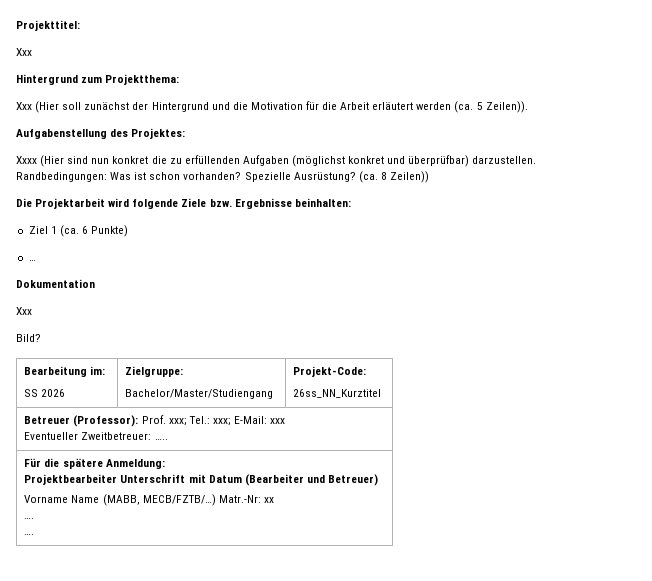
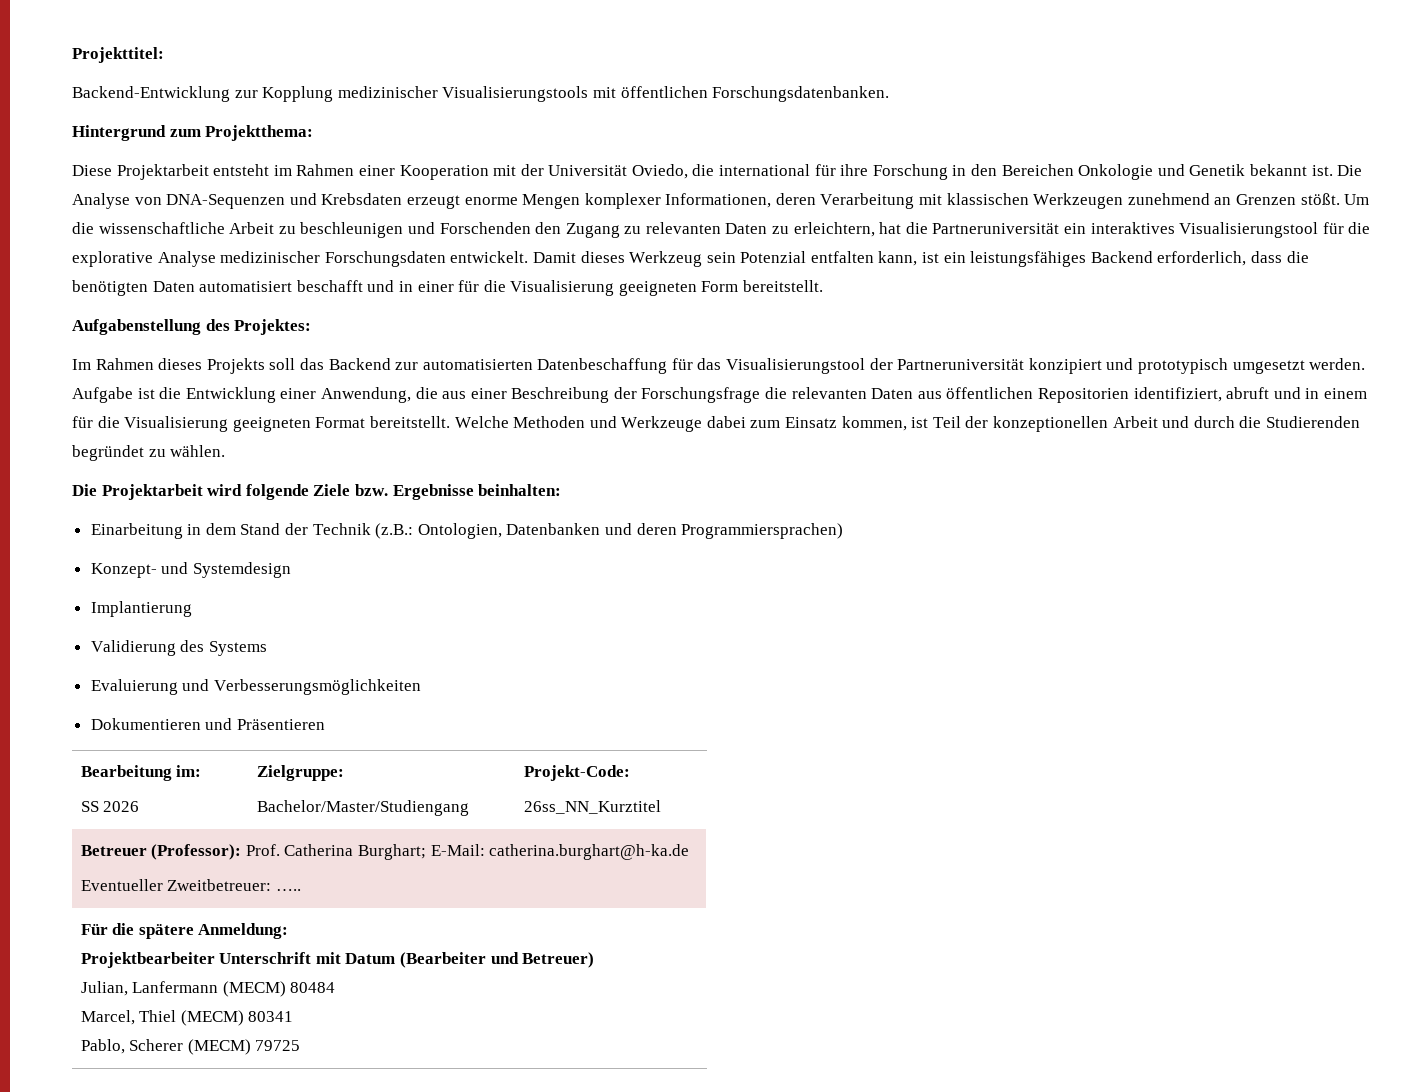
[16,48,32,56] [16,74,180,85] [16,101,528,113] [16,128,186,139] [16,155,537,167] [16,171,429,183] Xxx // Hintergrund zum Projektthema: // Xxx (Hier soll zunächst der Hintergrund und die Motivation für die Arbeit erläutert werden (ca. 5 Zeilen)). // Aufgabenstellung des Projektes: // Xxxx (Hier sind nun konkret die zu erfüllenden Aufgaben (möglichst konkret und überprüfbar) darzustellen. Randbedingungen: Was ist schon vorhanden? Spezielle Ausrüstung? (ca. 8 Zeilen)) -> [72,86,890,102] [72,125,314,141] [72,164,1363,180] [72,193,1370,209] [72,222,1371,238] [72,251,1309,267] [72,280,824,296] [72,319,312,335] [72,358,1366,374] [72,387,1367,403] [72,416,1360,432] [72,445,226,461] Backend-Entwicklung zur Kopplung medizinischer Visualisierungstools mit öffentlichen Forschungsdatenbanken. // Hintergrund zum Projektthema: // Diese Projektarbeit entsteht im Rahmen einer Kooperation mit der Universität Oviedo, die international für ihre Forschung in den Bereichen Onkologie und Genetik bekannt ist. Die Analyse von DNA-Sequenzen und Krebsdaten erzeugt enorme Mengen komplexer Informationen, deren Verarbeitung mit klassischen Werkzeugen zunehmend an Grenzen stößt. Um die wissenschaftliche Arbeit zu beschleunigen und Forschenden den Zugang zu relevanten Daten zu erleichtern, hat die Partneruniversität ein interaktives Visualisierungstool für die explorative Analyse medizinischer Forschungsdaten entwickelt. Damit dieses Werkzeug sein Potenzial entfalten kann, ist ein leistungsfähiges Backend erforderlich, dass die benötigten Daten automatisiert beschafft und in einer für die Visualisierung geeigneten Form bereitstellt. // Aufgabenstellung des Projektes: // Im Rahmen dieses Projekts soll das Backend zur automatisierten Datenbeschaffung für das Visualisierungstool der Partneruniversität konzipiert und prototypisch umgesetzt werden. Aufgabe ist die Entwicklung einer Anwendung, die aus einer Beschreibung der Forschungsfrage die relevanten Daten aus öffentlichen Repositorien identifiziert, abruft und in einem für die Visualisierung geeigneten Format bereitstellt. Welche Methoden und Werkzeuge dabei zum Einsatz kommen, ist Teil der konzeptionellen Arbeit und durch die Studierenden begründet zu wählen.
[28,225,129,237] [28,260,36,261] [16,279,95,288] [16,307,32,315] [16,334,41,342] Ziel 1 (ca. 6 Punkte) // … // Dokumentation // Xxx // Bild? -> [90,523,844,539] [90,562,291,578] [90,601,192,617] [90,640,267,656] [90,679,421,695] [90,718,325,730] Einarbeitung in dem Stand der Technik (z.B.: Ontologien, Datenbanken und deren Programmiersprachen) // Konzept- und Systemdesign // Implantierung // Validierung des Systems // Evaluierung und Verbesserungsmöglichkeiten // Dokumentieren und Präsentieren
[168,416,286,426] xxx; Tel.: xxx; E-Mail: xxx -> [284,844,690,860] Catherina Burghart; E-Mail: catherina.burghart@h-ka.de
[24,494,274,506] [24,518,35,519] [24,534,35,535] Vorname Name (MABB, MECB/FZTB/…) Matr.-Nr: xx // …. // …. -> [80,981,336,997] [80,1010,294,1026] [80,1039,301,1055] Julian, Lanfermann (MECM) 80484 // Marcel, Thiel (MECM) 80341 // Pablo, Scherer (MECM) 79725

